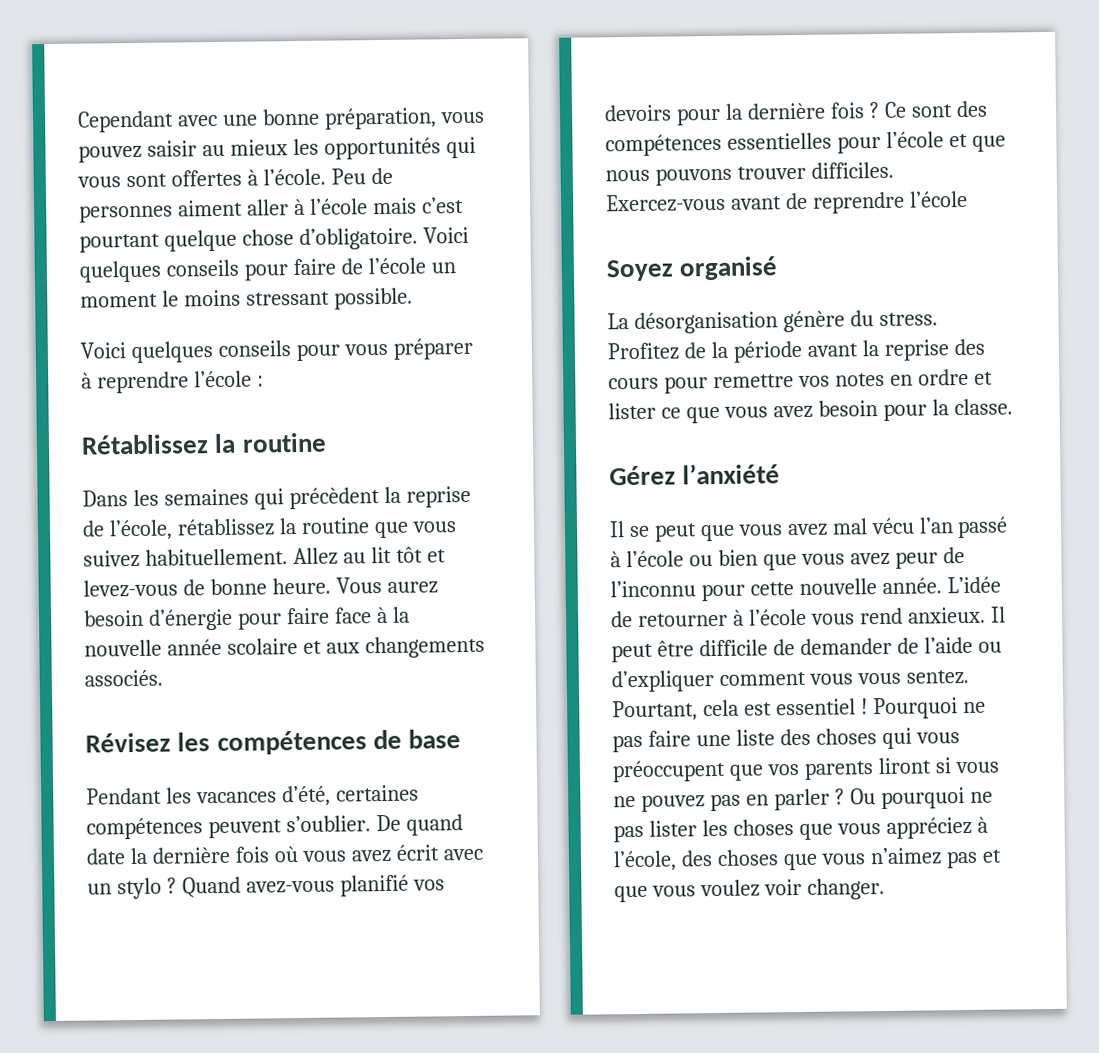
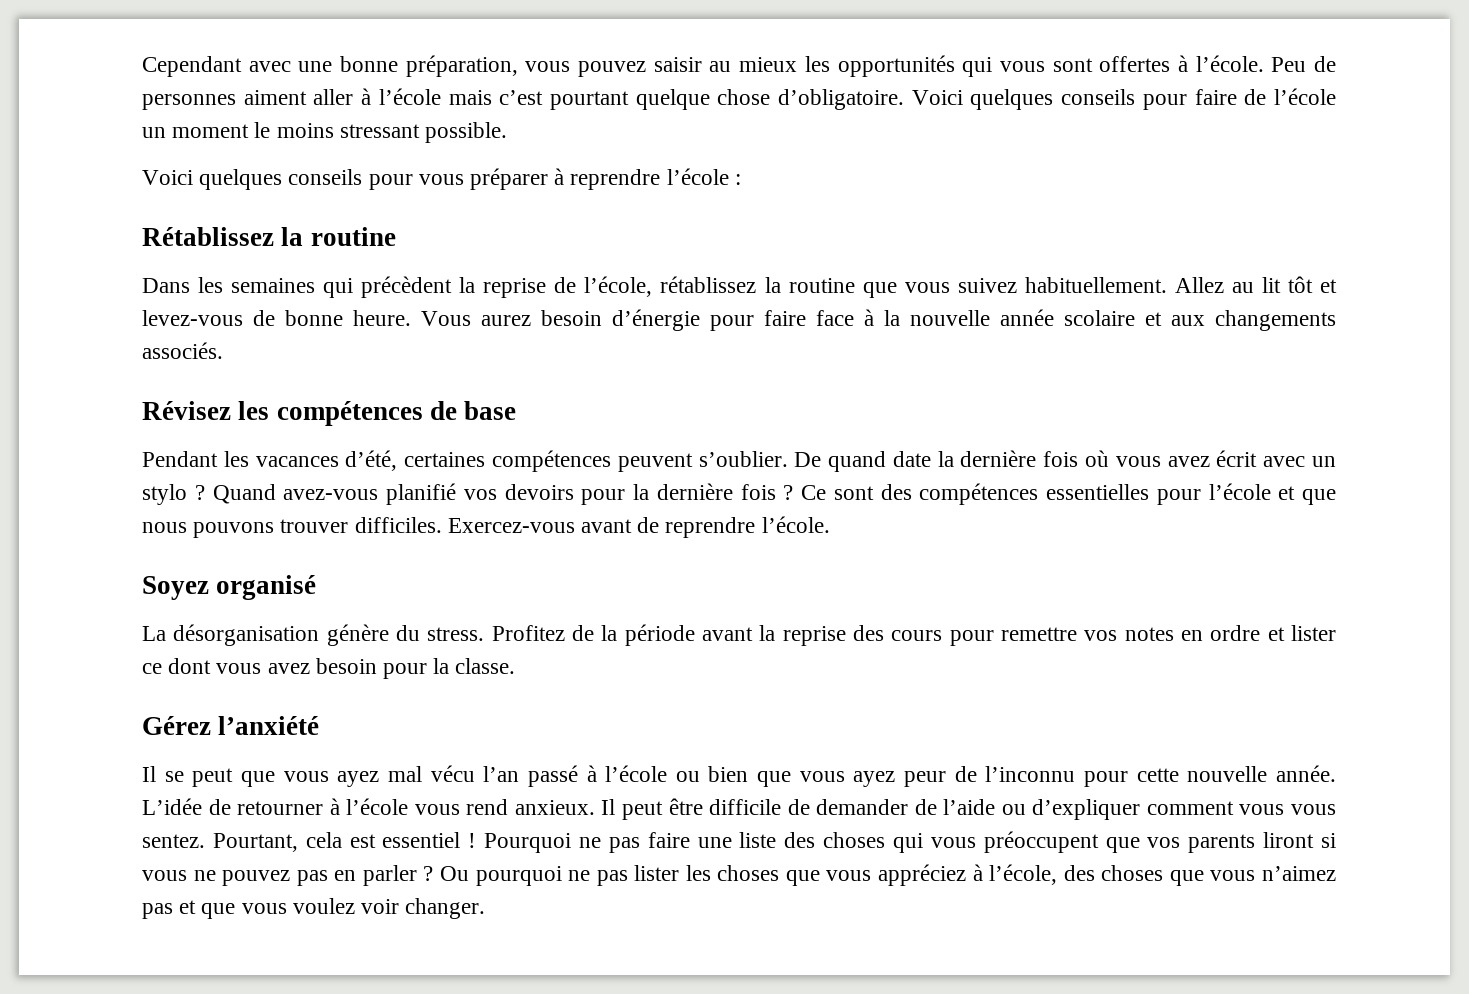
[908,190,968,208] l’école -> [761,516,830,533] l’école.
[685,406,720,424] que -> [168,658,212,674] dont
[786,523,828,537] avez -> [337,771,380,787] ayez
[849,552,890,566] avez -> [853,771,896,787] ayez

